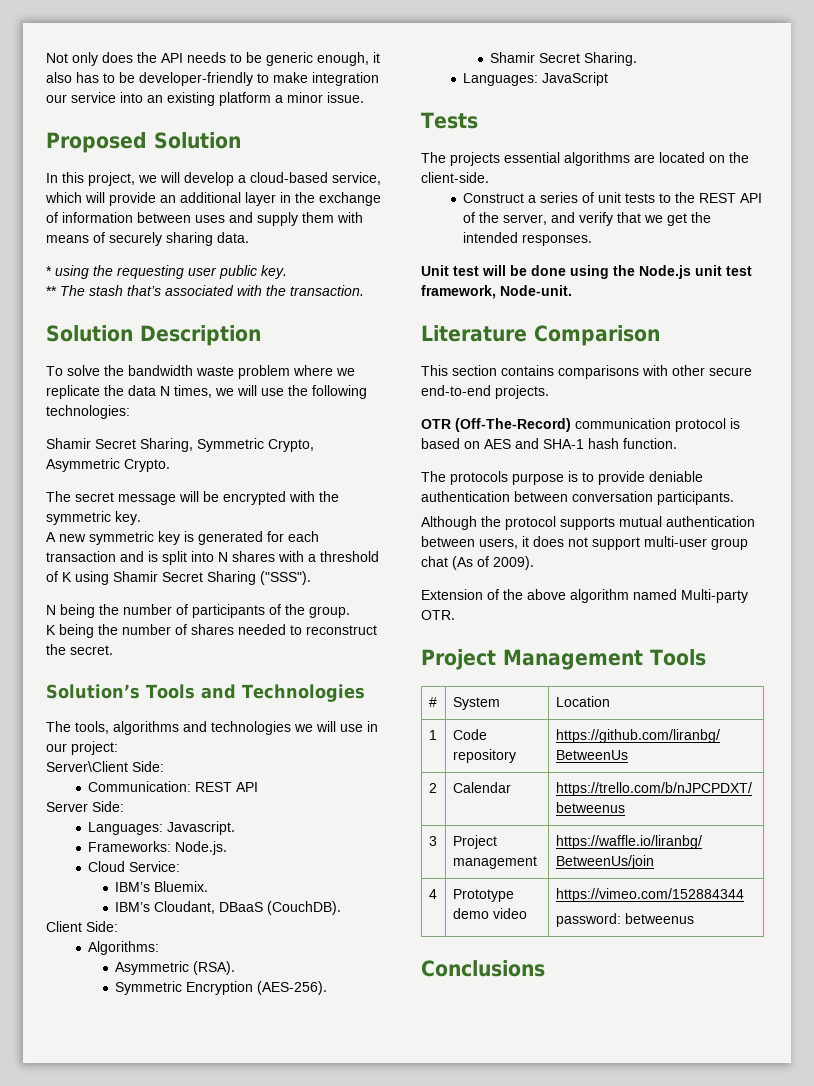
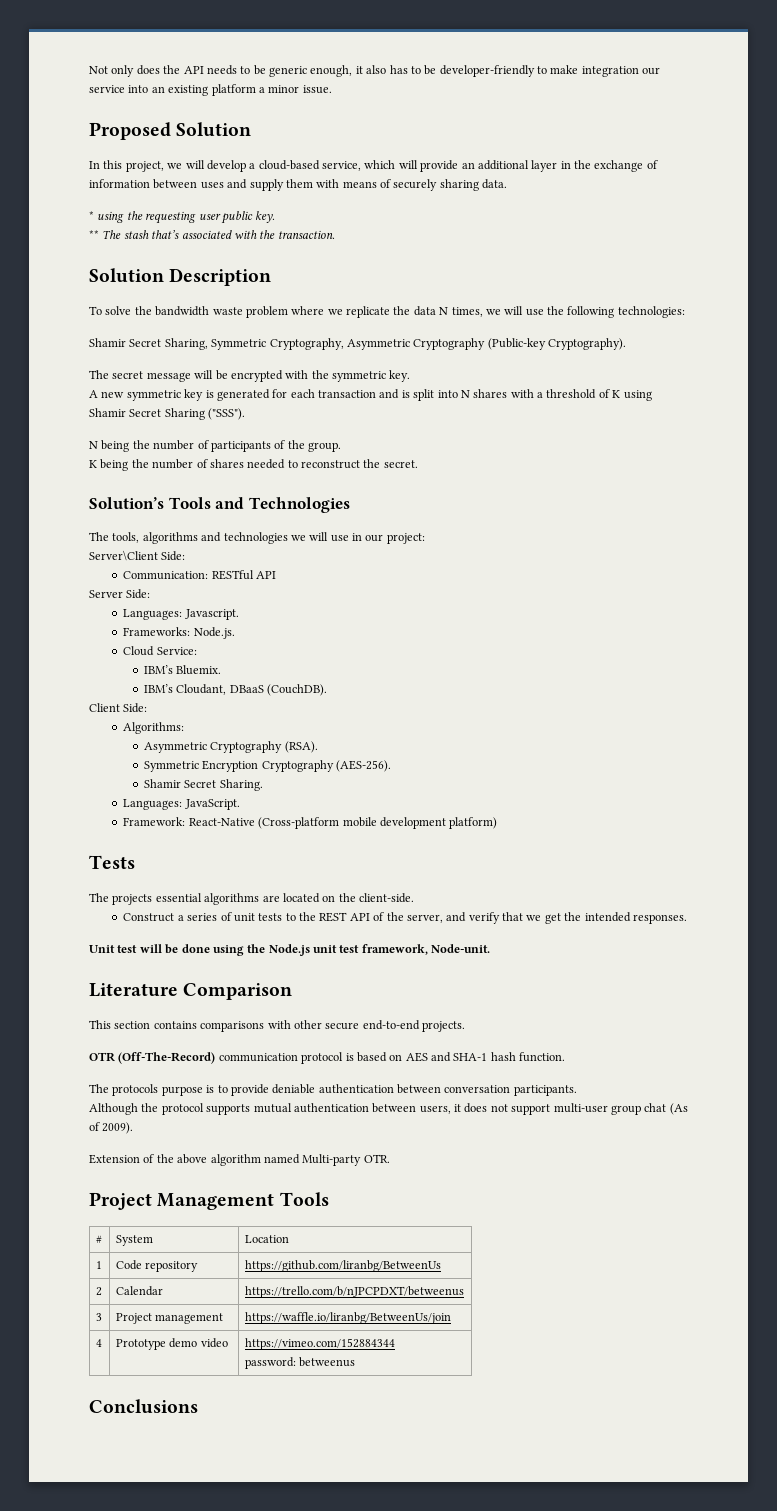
[268,439,314,452] [46,458,170,472] Crypto, Asymmetric Crypto. -> [269,338,626,350] Cryptography, Asymmetric Cryptography (Public-key Cryptography).
[195,782,233,792] REST -> [211,570,254,580] RESTful
(190, 968) none -> [210,741,283,753] Cryptography
(254, 988) none -> [261,760,334,772] Cryptography
[542,72,609,86] JavaScript -> [184,799,240,810] [123,817,498,829] JavaScript. // Framework: React-Native (Cross-platform mobile development platform)

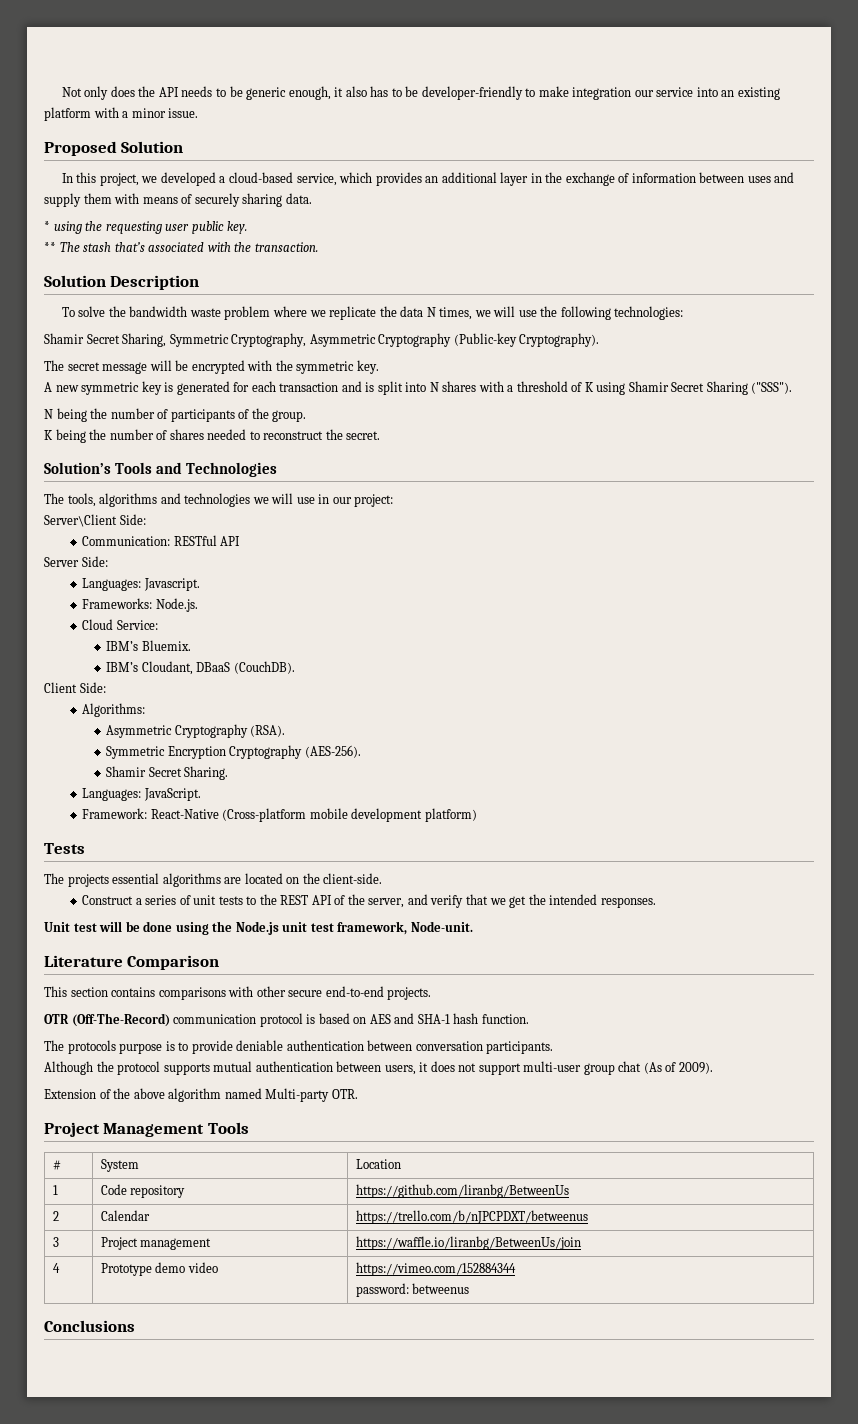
(256, 90) none -> [93,107,119,118] with
[185,160,246,172] will develop -> [160,172,216,186] developed
[398,160,459,172] will provide -> [375,172,422,186] provides

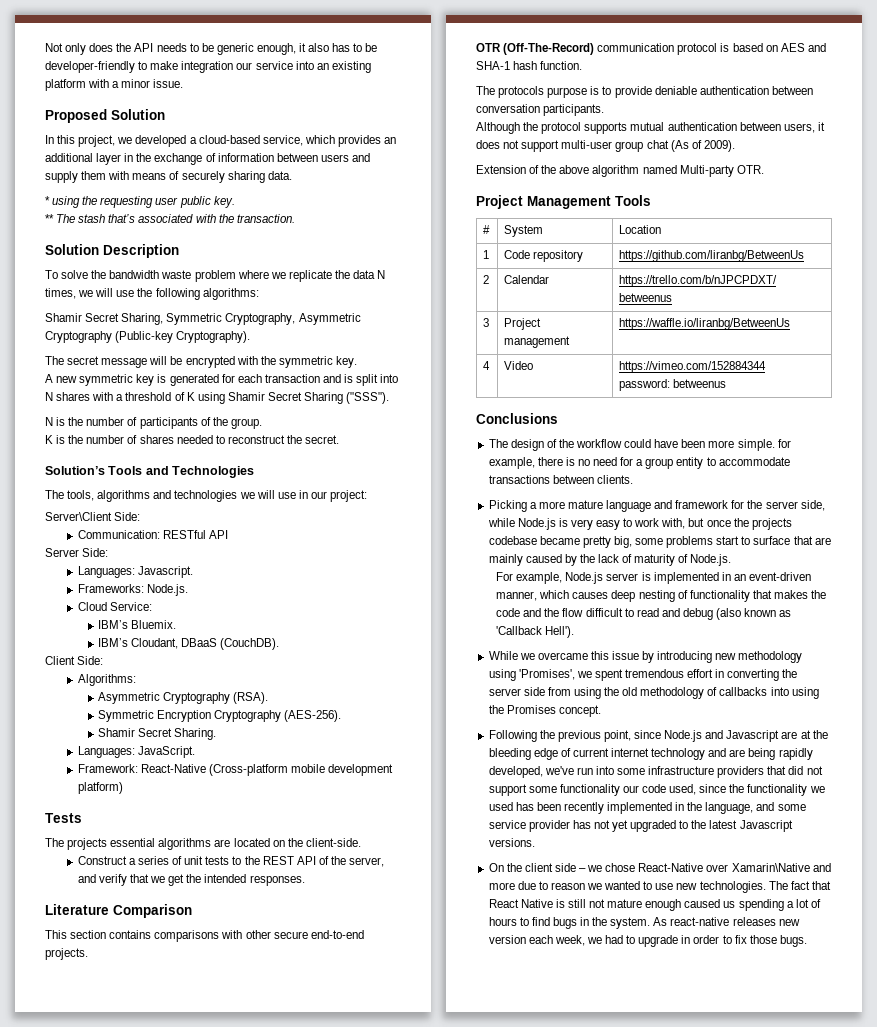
[747,176,771,183] uses -> [320,154,349,162] users
[614,306,684,320] technologies: -> [202,288,259,300] algorithms:
[56,408,87,422] being -> [56,417,66,426] is
[55,429,86,443] being -> [56,435,66,444] is
[44,921,473,935] // Unit test will be done using the Node.js unit test framework, Node-unit. -> (305, 880) none
[355,1236,581,1250] https://waffle.io/liranbg/BetweenUs/join -> [619,318,791,330] https://waffle.io/liranbg/BetweenUs
[100,1262,218,1276] Prototype demo video -> [504,361,534,370] Video
(135, 1326) none -> [488,439,791,451] [488,457,790,469] [488,475,633,484] [488,500,825,512] [487,518,792,530] [488,536,831,548] [488,554,732,566] [496,572,811,584] [496,590,827,602] [496,608,792,620] [496,626,575,638] [488,651,803,663] [488,669,798,681] [488,687,819,699] [488,705,601,717] [488,730,828,742] [488,748,813,760] [488,766,823,778] [488,784,825,796] [488,802,806,814] [488,820,793,832] [488,838,535,847] [488,863,831,872] [488,881,831,893] [488,899,821,911] [488,917,800,929] [488,935,807,947] // The design of the workflow could have been more simple. for example, there is no need for a group entity to accommodate transactions between clients. // Picking a more mature language and framework for the server side, while Node.js is very easy to work with, but once the projects codebase became pretty big, some problems start to surface that are mainly caused by the lack of maturity of Node.js. // For example, Node.js server is implemented in an event-driven manner, which causes deep nesting of functionality that makes the code and the flow difficult to read and debug (also known as 'Callback Hell'). // While we overcame this issue by introducing new methodology using 'Promises', we spent tremendous effort in converting the server side from using the old methodology of callbacks into using the Promises concept. // Following the previous point, since Node.js and Javascript are at the bleeding edge of current internet technology and are being rapidly developed, we've run into some infrastructure providers that did not support some functionality our code used, since the functionality we used has been recently implemented in the language, and some service provider has not yet upgraded to the latest Javascript versions. // On the client side – we chose React-Native over Xamarin\Native and more due to reason we wanted to use new technologies. The fact that React Native is still not mature enough caused us spending a lot of hours to find bugs in the system. As react-native releases new version each week, we had to upgrade in order to fix those bugs.

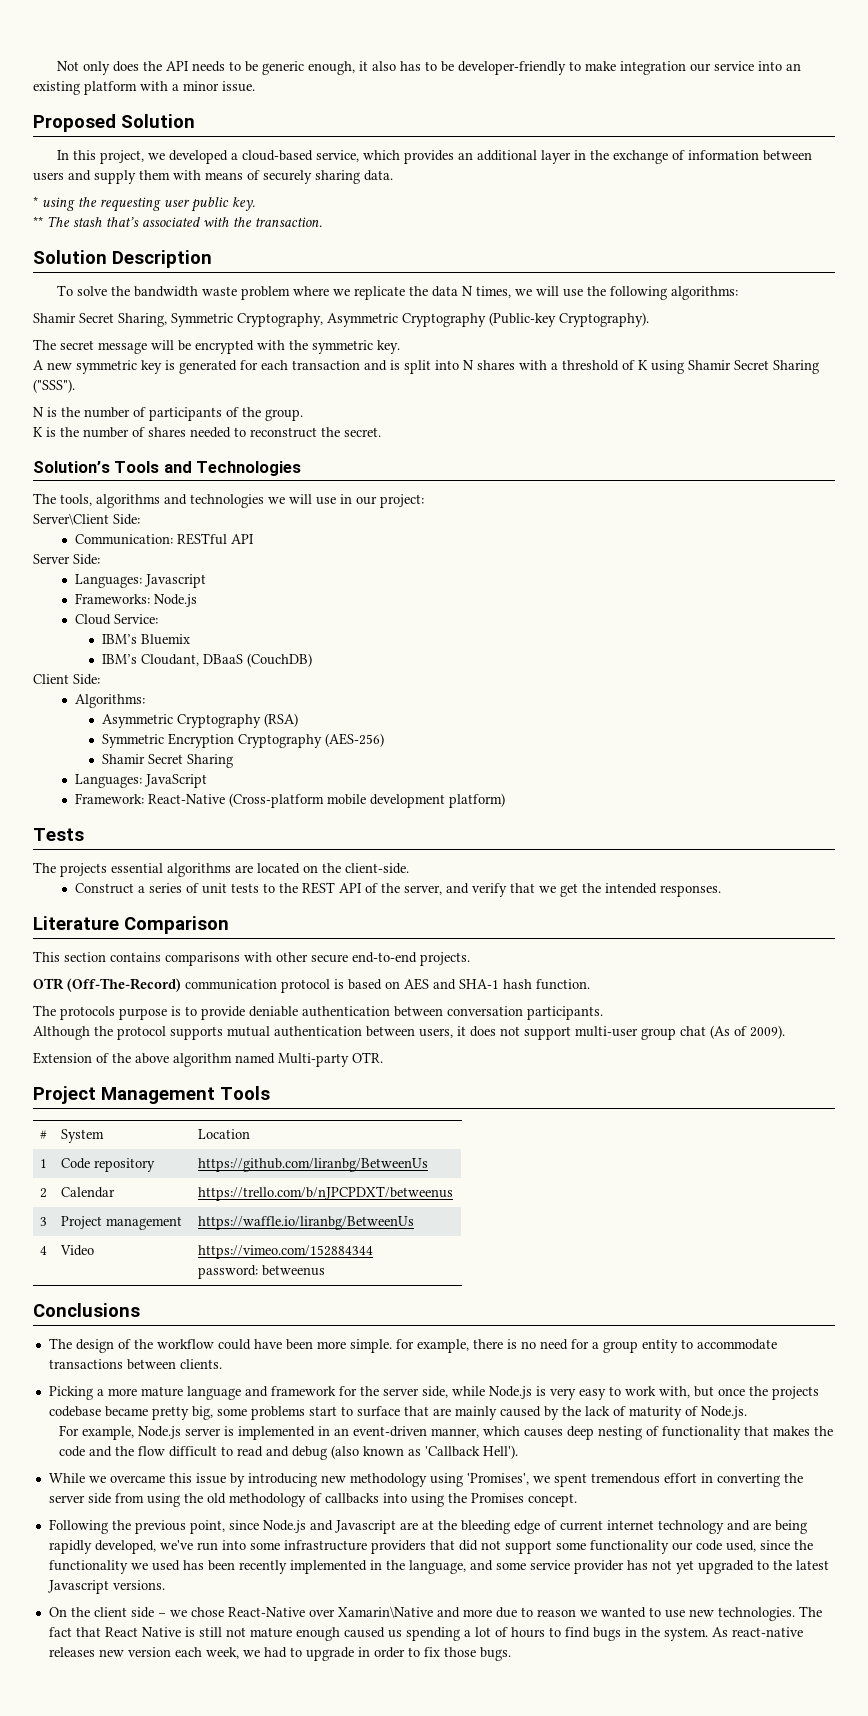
[137,566,193,578] Javascript. -> [145,574,207,588] Javascript
[146,584,188,596] Node.js. -> [154,594,198,607] Node.js
[131,620,177,629] Bluemix. -> [140,634,190,645] Bluemix
[220,638,280,650] (CouchDB). -> [246,653,312,667] (CouchDB)
[233,692,269,704] (RSA). -> [263,713,298,727] (RSA)
[284,710,342,722] [97,728,217,740] [77,746,195,758] (AES-256). // Shamir Secret Sharing. // Languages: JavaScript. -> [324,733,384,747] [101,754,233,768] [75,774,208,788] (AES-256) // Shamir Secret Sharing // Languages: JavaScript

